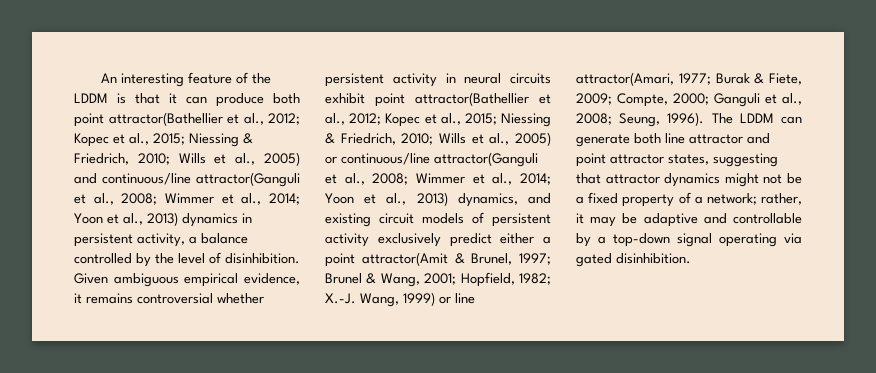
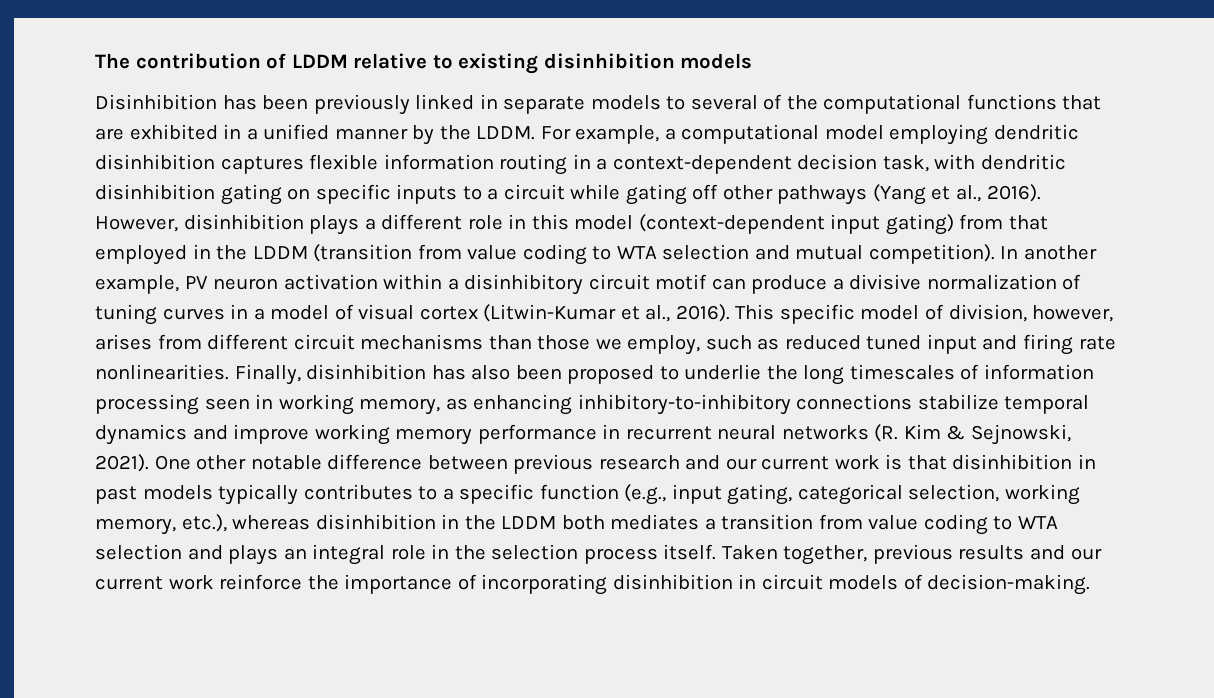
[100,72,271,87] [74,93,300,107] [74,112,300,127] [74,133,253,147] [74,152,300,166] [74,172,300,187] [74,193,300,205] [74,212,252,227] [74,233,248,247] [74,252,300,267] [74,273,300,287] [74,293,264,304] [325,73,551,87] [325,92,551,107] [325,113,551,127] [325,132,551,146] [325,152,538,167] [325,173,551,185] [325,192,551,207] [325,212,551,227] [325,233,551,247] [325,252,551,267] [325,272,551,287] [325,292,475,307] [576,72,802,86] [576,93,802,107] [576,112,802,127] [576,133,770,147] [576,153,778,167] [576,173,802,187] [576,192,802,207] [576,213,802,227] [576,233,802,247] [576,253,691,267] An interesting feature of the LDDM is that it can produce both point attractor(Bathellier et al., 2012; Kopec et al., 2015; Niessing & Friedrich, 2010; Wills et al., 2005) and continuous/line attractor(Ganguli et al., 2008; Wimmer et al., 2014; Yoon et al., 2013) dynamics in persistent activity, a balance controlled by the level of disinhibition. Given ambiguous empirical evidence, it remains controversial whether persistent activity in neural circuits exhibit point attractor(Bathellier et al., 2012; Kopec et al., 2015; Niessing & Friedrich, 2010; Wills et al., 2005) or continuous/line attractor(Ganguli et al., 2008; Wimmer et al., 2014; Yoon et al., 2013) dynamics, and existing circuit models of persistent activity exclusively predict either a point attractor(Amit & Brunel, 1997; Brunel & Wang, 2001; Hopfield, 1982; X.-J. Wang, 1999) or line attractor(Amari, 1977; Burak & Fiete, 2009; Compte, 2000; Ganguli et al., 2008; Seung, 1996). The LDDM can generate both line attractor and point attractor states, suggesting that attractor dynamics might not be a fixed property of a network; rather, it may be adaptive and controllable by a top-down signal operating via gated disinhibition. -> [95,53,753,74] [95,94,1102,115] [95,124,1080,145] [95,154,1066,175] [95,184,1041,205] [95,214,1048,235] [95,244,1098,265] [95,274,1082,295] [95,304,1114,325] [95,334,1116,355] [95,364,1094,385] [95,394,1090,415] [95,424,1071,445] [95,454,1097,474] [95,484,1080,505] [95,514,1059,535] [95,544,1102,565] [95,574,1091,595] The contribution of LDDM relative to existing disinhibition models // Disinhibition has been previously linked in separate models to several of the computational functions that are exhibited in a unified manner by the LDDM. For example, a computational model employing dendritic disinhibition captures flexible information routing in a context-dependent decision task, with dendritic disinhibition gating on specific inputs to a circuit while gating off other pathways (Yang et al., 2016). However, disinhibition plays a different role in this model (context-dependent input gating) from that employed in the LDDM (transition from value coding to WTA selection and mutual competition). In another example, PV neuron activation within a disinhibitory circuit motif can produce a divisive normalization of tuning curves in a model of visual cortex (Litwin-Kumar et al., 2016). This specific model of division, however, arises from different circuit mechanisms than those we employ, such as reduced tuned input and firing rate nonlinearities. Finally, disinhibition has also been proposed to underlie the long timescales of information processing seen in working memory, as enhancing inhibitory-to-inhibitory connections stabilize temporal dynamics and improve working memory performance in recurrent neural networks (R. Kim & Sejnowski, 2021). One other notable difference between previous research and our current work is that disinhibition in past models typically contributes to a specific function (e.g., input gating, categorical selection, working memory, etc.), whereas disinhibition in the LDDM both mediates a transition from value coding to WTA selection and plays an integral role in the selection process itself. Taken together, previous results and our current work reinforce the importance of incorporating disinhibition in circuit models of decision-making.

